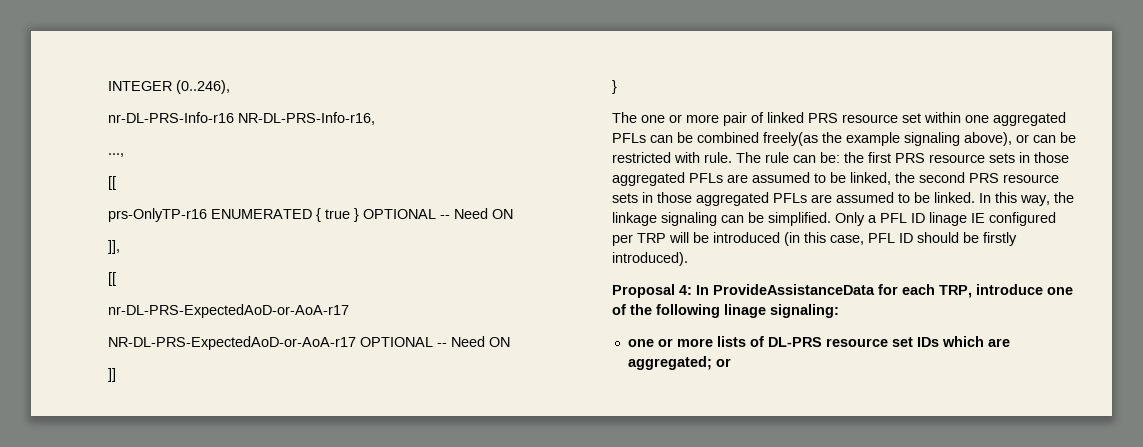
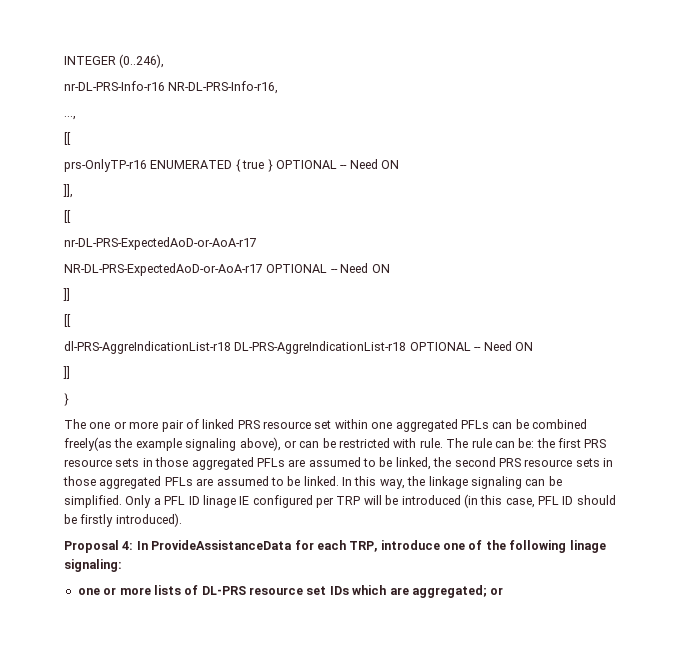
(116, 375) none -> [64,314,71,327] [64,341,533,354] [63,366,70,379] // [[ // dl-PRS-AggreIndicationList-r18 DL-PRS-AggreIndicationList-r18 OPTIONAL -- Need ON // ]]

